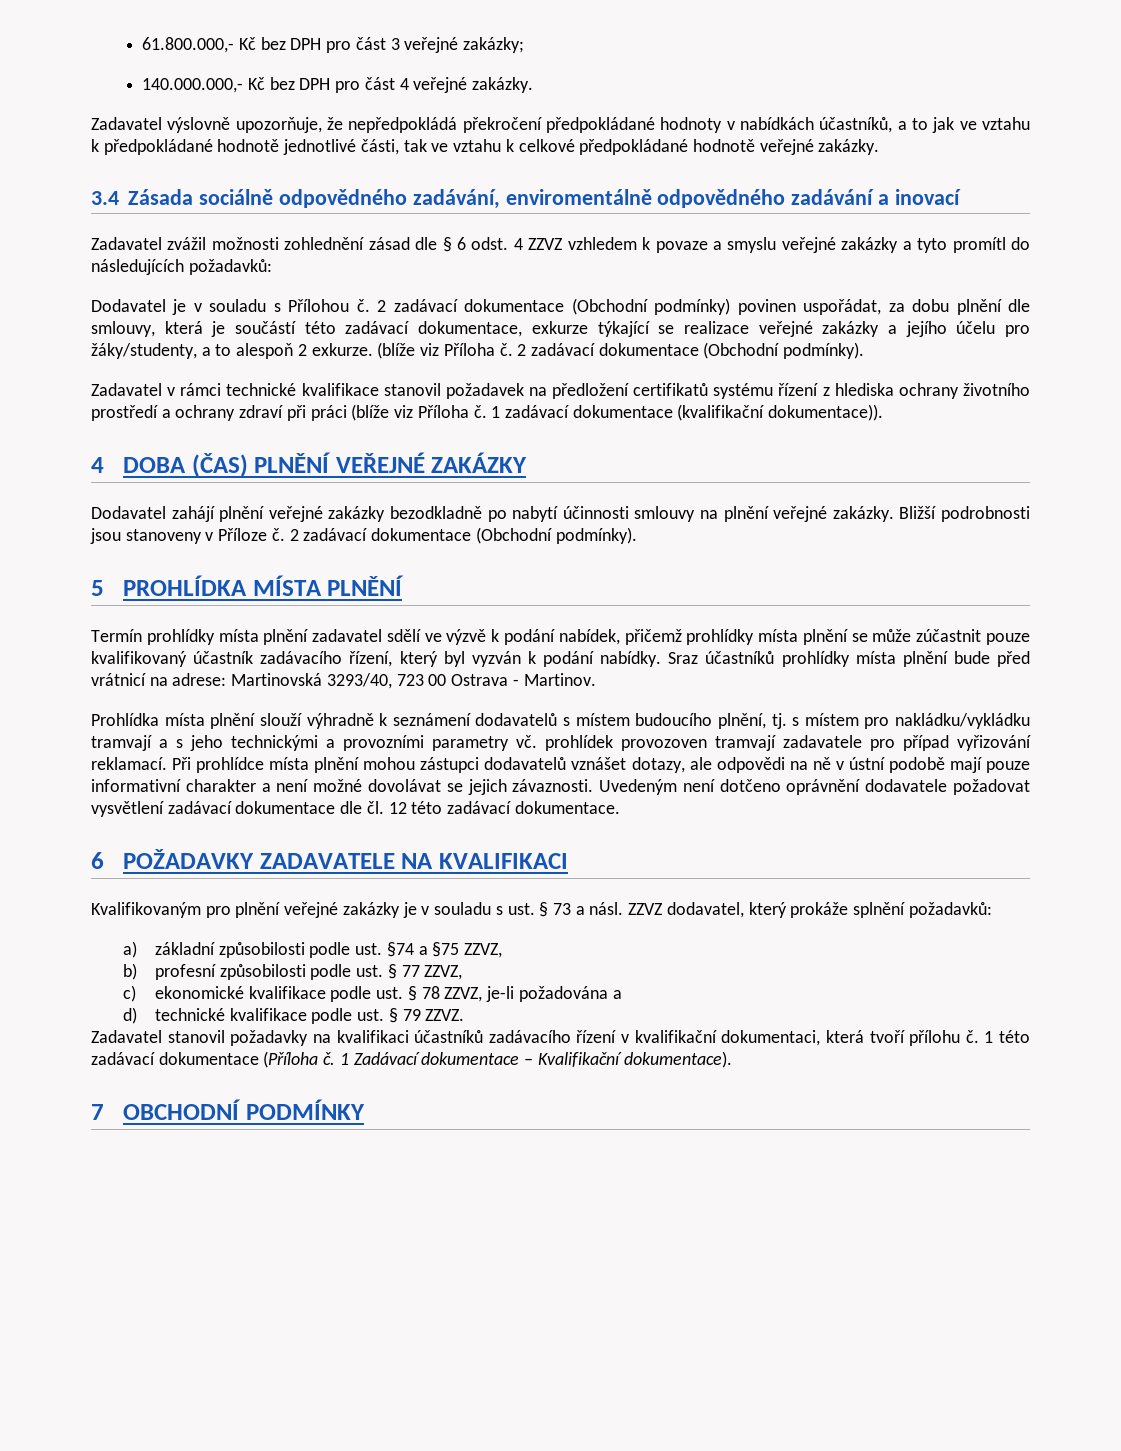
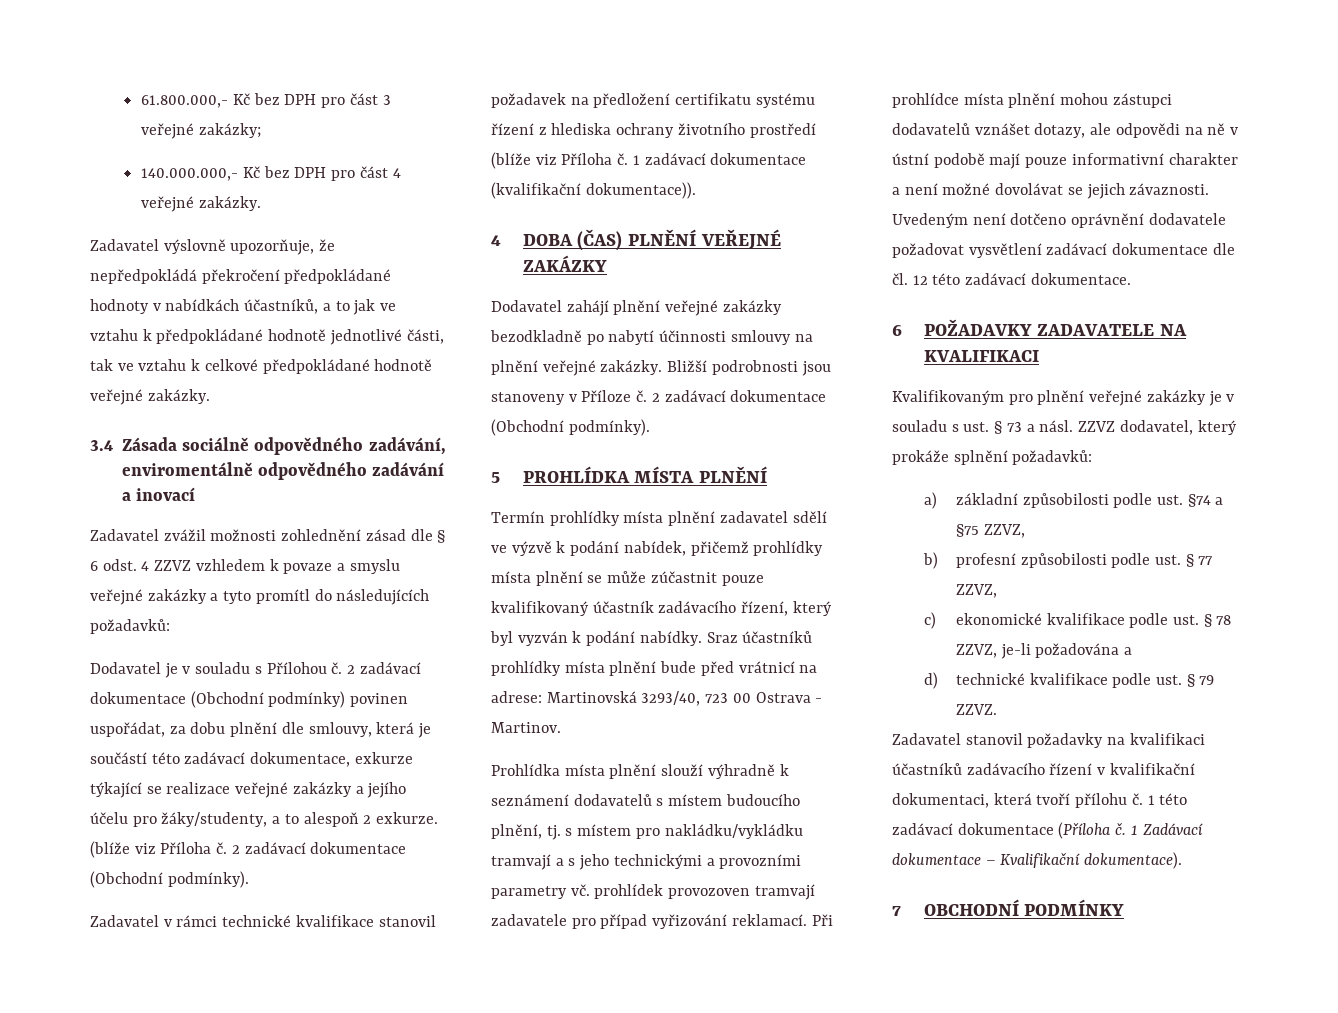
[633,383,709,396] certifikatů -> [675,93,752,105] certifikatu
[161,405,347,421] a ochrany zdraví při práci -> (816, 130) none

